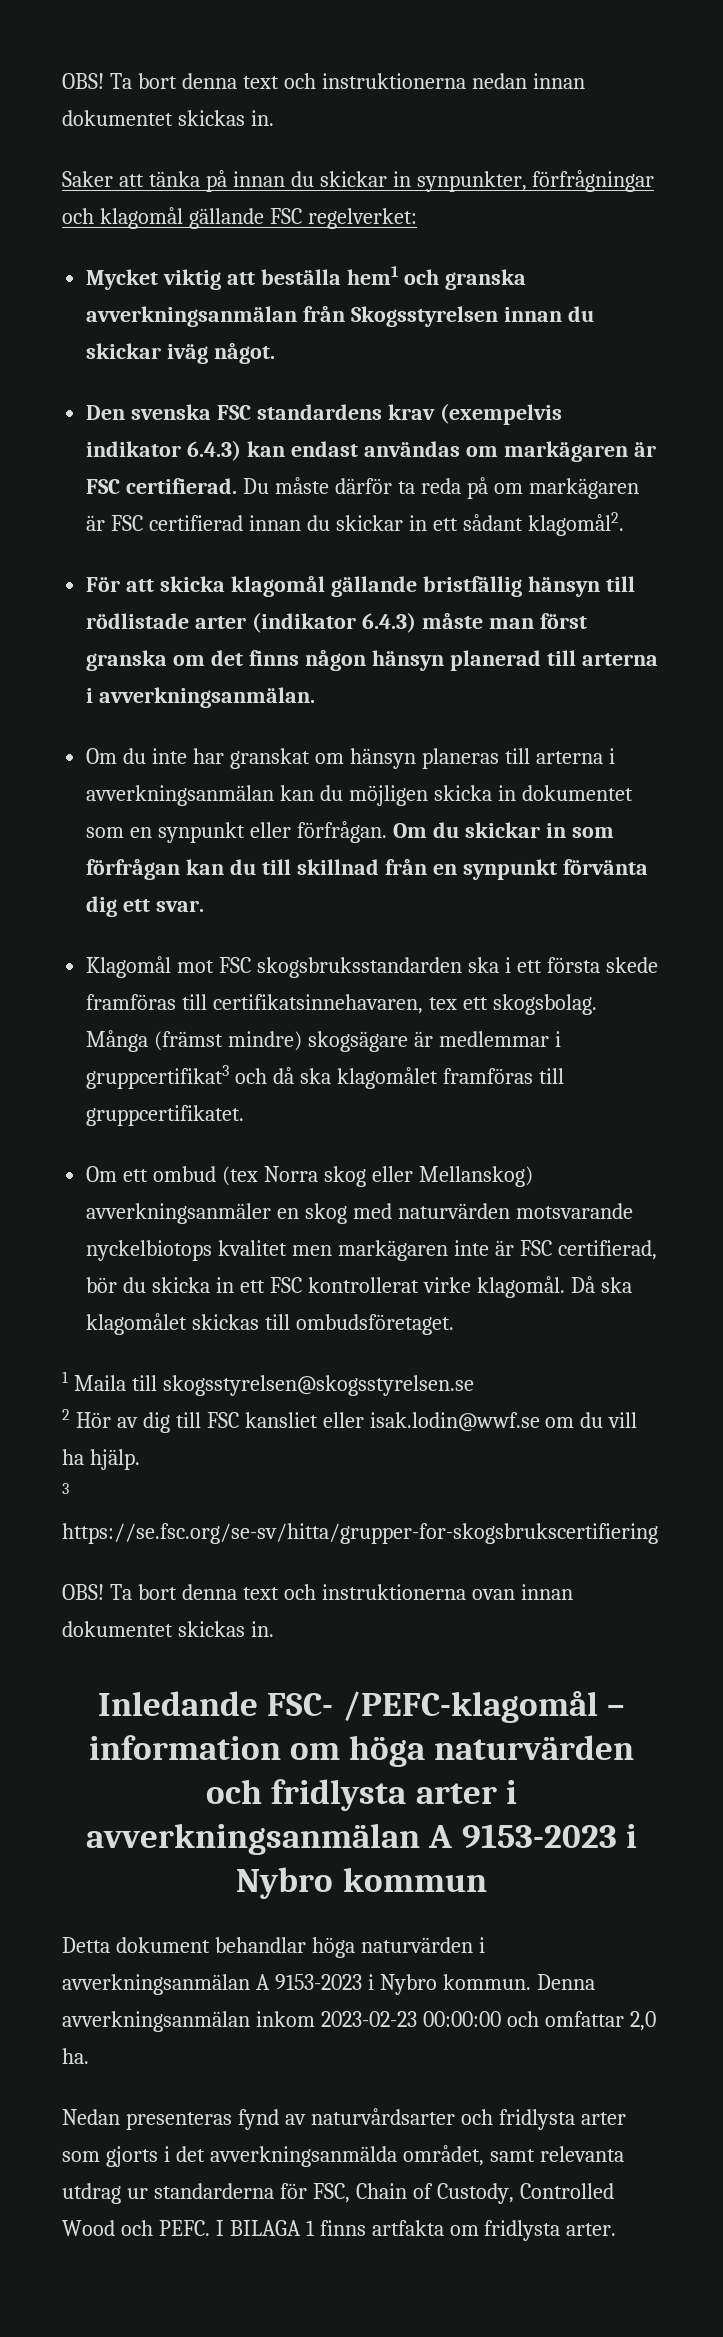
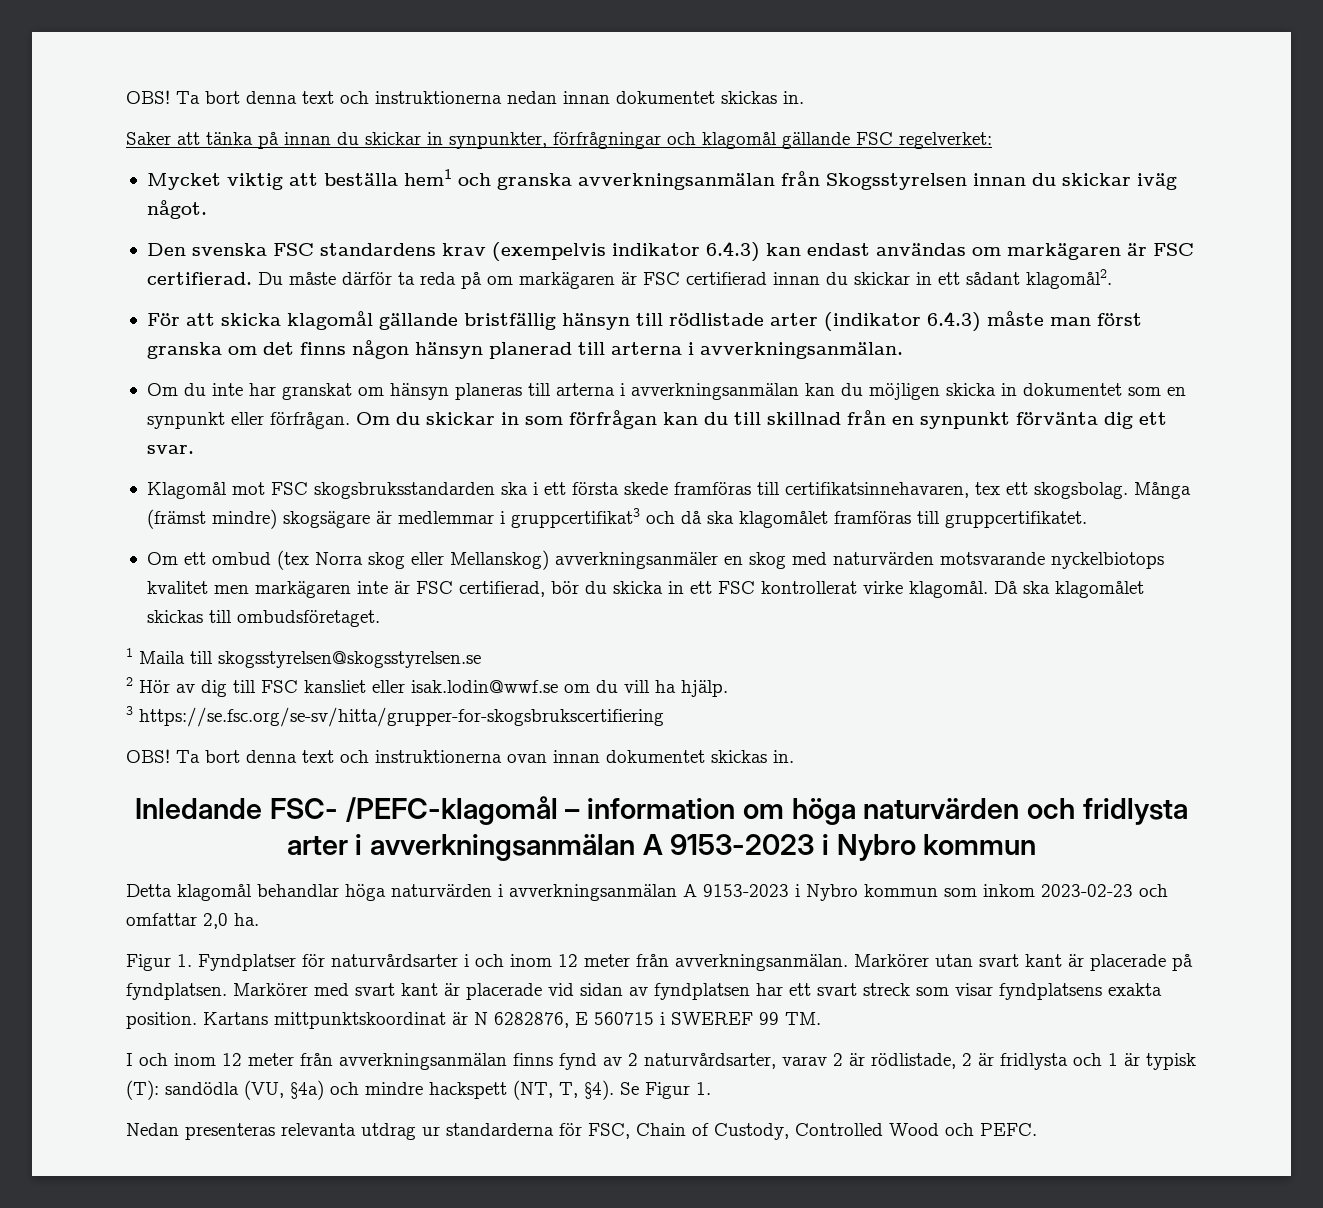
[115,1937,210,1953] dokument -> [177,884,252,901] klagomål
[442,1974,595,1990] [62,2011,250,2032] kommun. Denna avverkningsanmälan -> [864,884,977,897] kommun som
[422,2011,501,2027] 00:00:00 -> (1133, 890) none
[62,2108,626,2130] [62,2145,535,2167] Nedan presenteras fynd av naturvårdsarter och fridlysta arter som gjorts i det avverkningsanmälda området, samt -> [126,954,1193,971] [126,983,1162,1000] [126,1012,821,1029] [126,1053,1196,1070] [126,1080,711,1100] [126,1123,275,1140] Figur 1. Fyndplatser för naturvårdsarter i och inom 12 meter från avverkningsanmälan. Markörer utan svart kant är placerade på fyndplatsen. Markörer med svart kant är placerade vid sidan av fyndplatsen har ett svart streck som visar fyndplatsens exakta position. Kartans mittpunktskoordinat är N 6282876, E 560715 i SWEREF 99 TM. // I och inom 12 meter från avverkningsanmälan finns fynd av 2 naturvårdsarter, varav 2 är rödlistade, 2 är fridlysta och 1 är typisk (T): sandödla (VU, §4a) och mindre hackspett (NT, T, §4). Se Figur 1. // Nedan presenteras
[215,2220,617,2241] I BILAGA 1 finns artfakta om fridlysta arter. -> (1037, 1129) none

